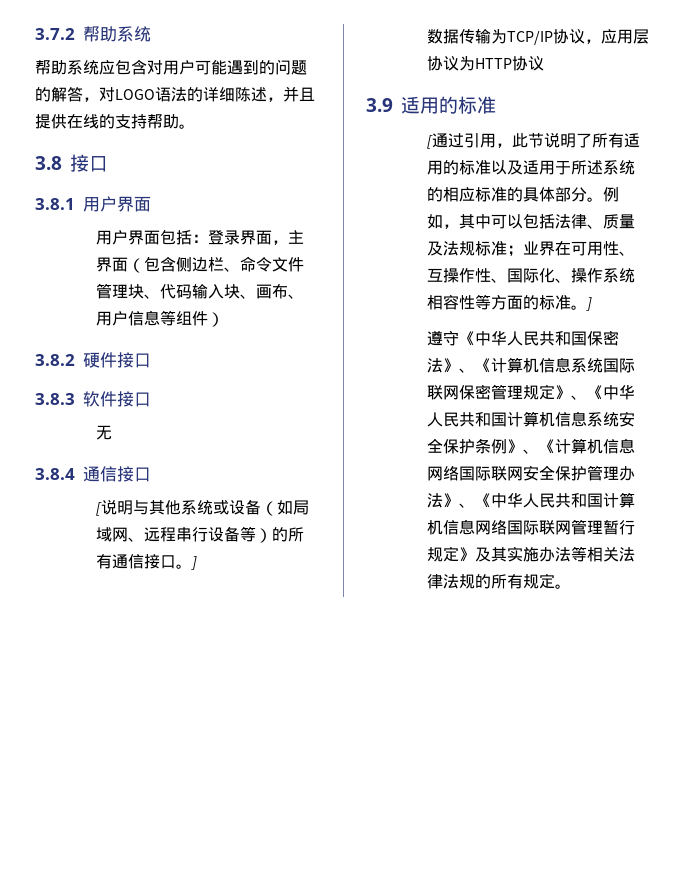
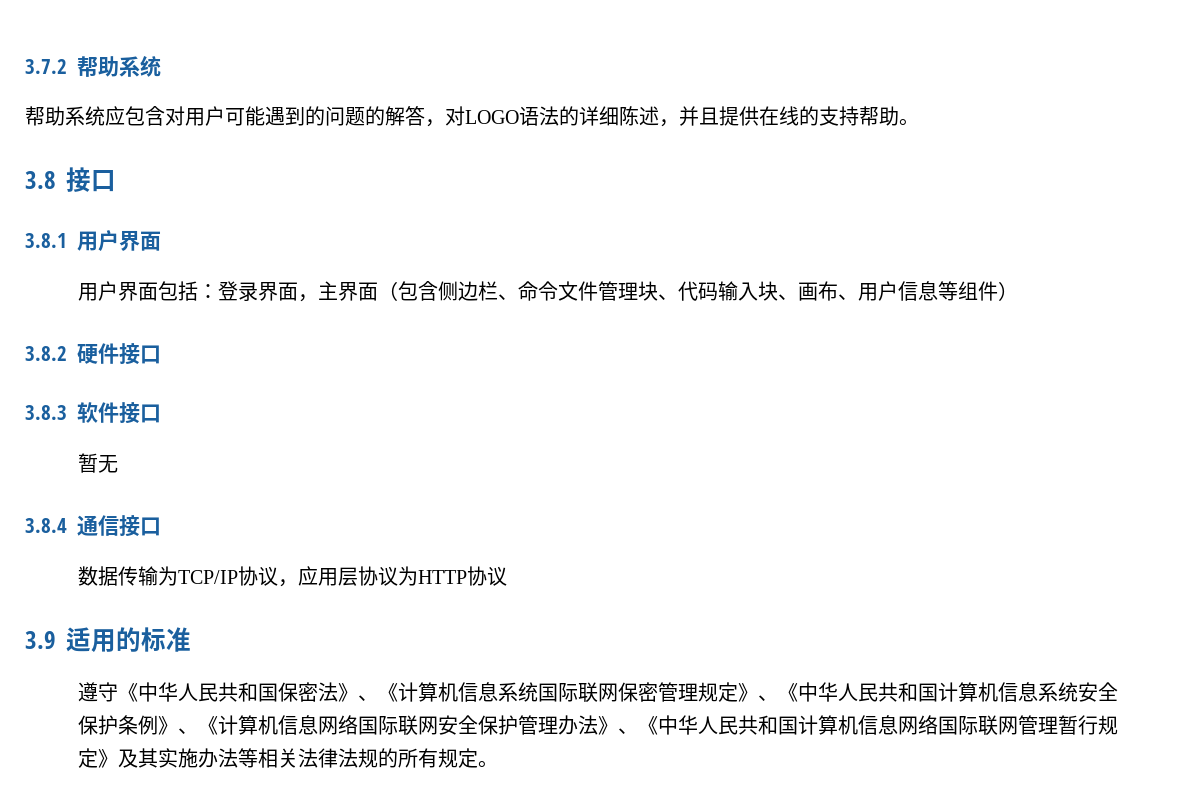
(151, 399) none -> [78,453,99,473] 暂
[96,499,310,516] [96,526,305,543] [96,554,198,570] // [说明与其他系统或设备（如局域网、远程串行设备等）的所有通信接口。] -> (161, 526) none
[427,132,641,149] [427,160,636,175] [427,187,620,202] [427,213,636,229] [427,241,636,257] [427,268,636,283] [427,294,593,311] // [通过引用，此节说明了所有适用的标准以及适用于所述系统的相应标准的具体部分。例如，其中可以包括法律、质量及法规标准；业界在可用性、互操作性、国际化、操作系统相容性等方面的标准。] -> (191, 639) none

